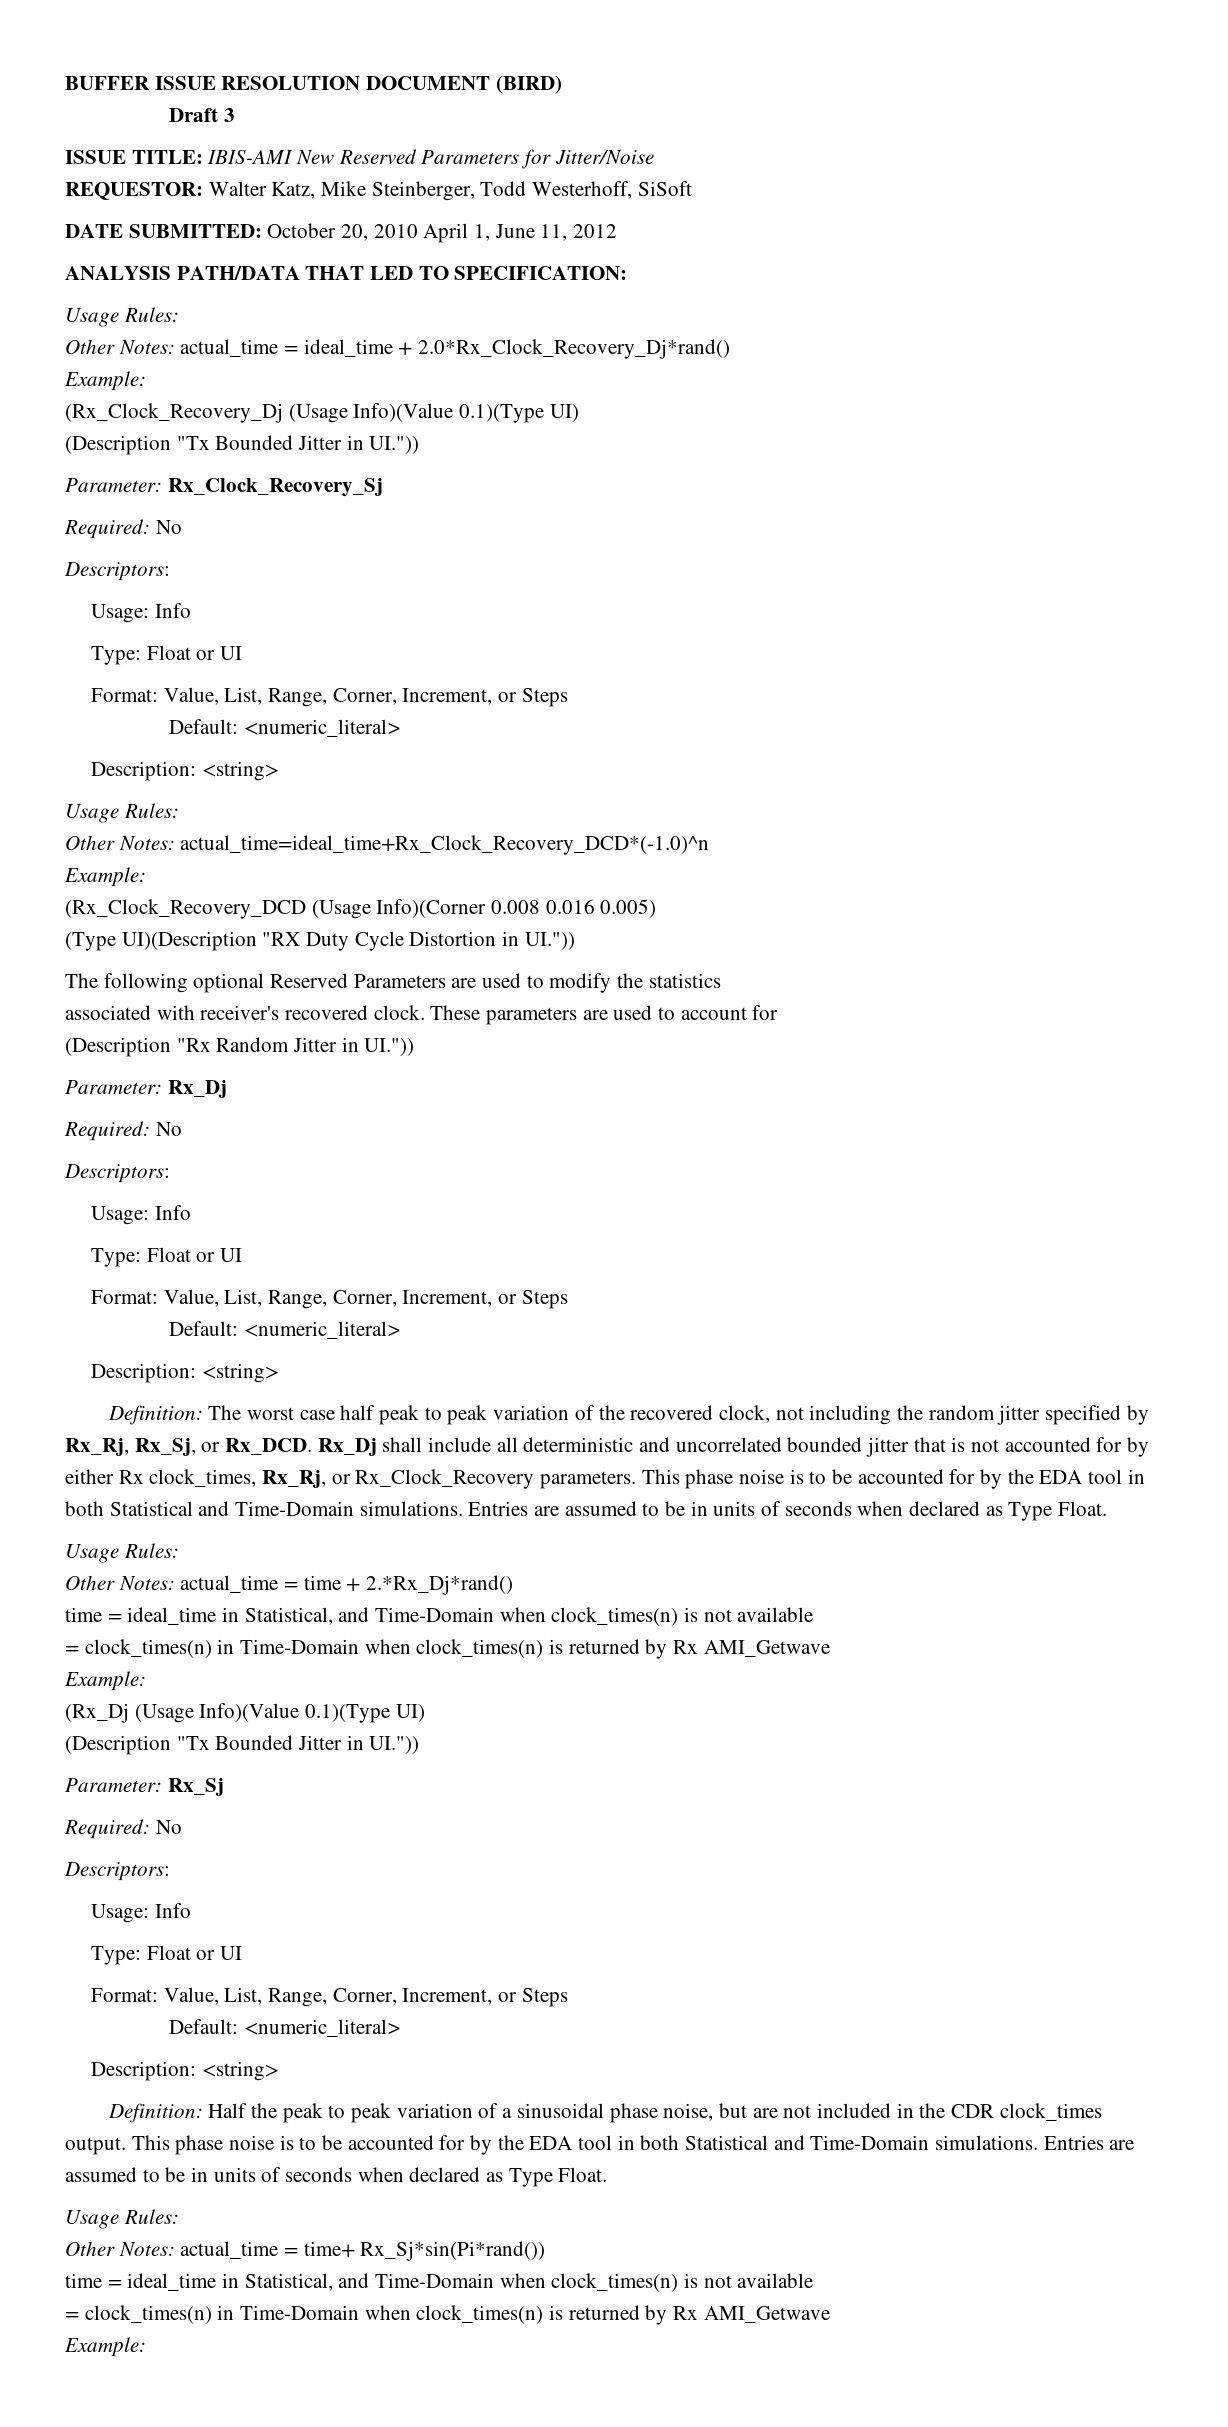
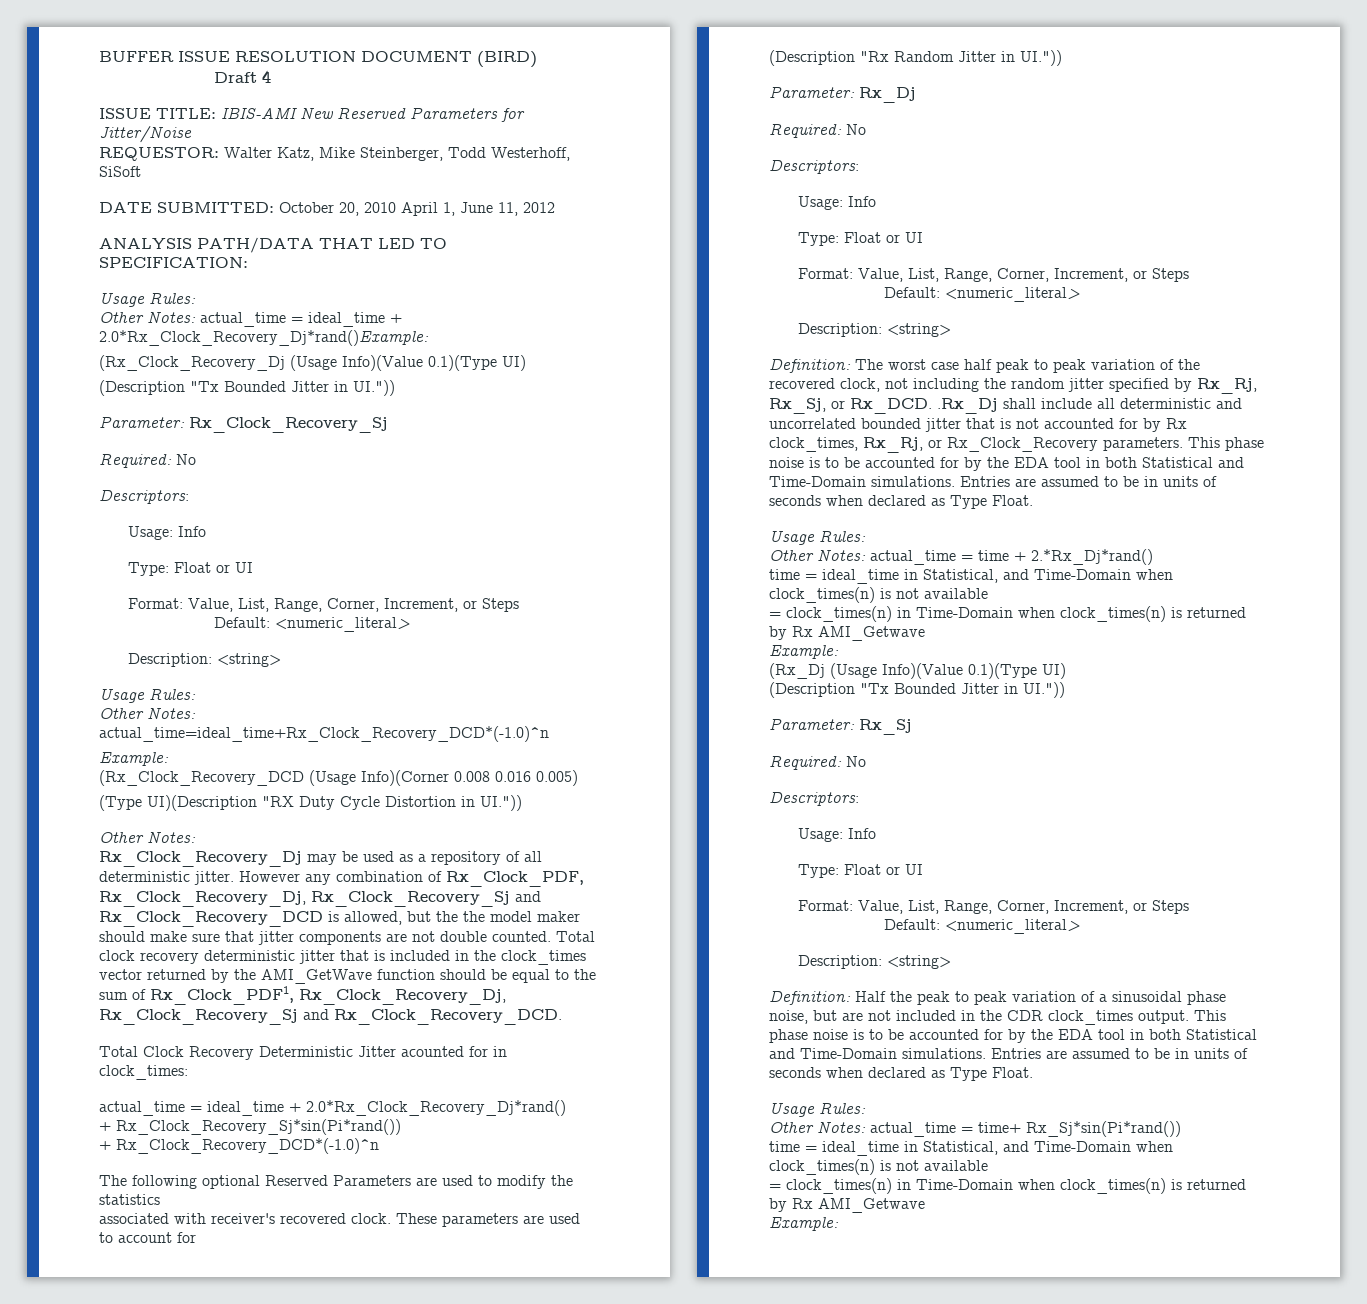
[224,108,236,122] 3 -> [261,70,271,83] 4
[418,339,731,359] [64,371,146,391] 2.0*Rx_Clock_Recovery_Dj*rand() // Example: -> [99,330,429,346] 2.0*Rx_Clock_Recovery_Dj*rand()Example:
(575, 941) none -> [99,831,196,843] [99,851,542,867] [99,871,584,887] [99,891,541,907] [99,911,580,927] [99,931,595,945] [99,950,586,965] [99,969,596,984] [99,986,506,1005] [99,1009,562,1025] [99,1046,507,1060] [99,1065,188,1080] [99,1100,566,1116] [99,1119,401,1135] [99,1138,379,1154] // Other Notes: // Rx_Clock_Recovery_Dj may be used as a repository of all deterministic jitter. However any combination of Rx_Clock_PDF, Rx_Clock_Recovery_Dj, Rx_Clock_Recovery_Sj and Rx_Clock_Recovery_DCD is allowed, but the the model maker should make sure that jitter components are not double counted. Total clock recovery deterministic jitter that is included in the clock_times vector returned by the AMI_GetWave function should be equal to the sum of Rx_Clock_PDF1, Rx_Clock_Recovery_Dj, Rx_Clock_Recovery_Sj and Rx_Clock_Recovery_DCD. // Total Clock Recovery Deterministic Jitter acounted for in clock_times: // actual_time = ideal_time + 2.0*Rx_Clock_Recovery_Dj*rand() // + Rx_Clock_Recovery_Sj*sin(Pi*rand()) // + Rx_Clock_Recovery_DCD*(-1.0)^n
[317,1438,377,1456] Rx_Dj -> [937,398,998,414] .Rx_Dj
[65,1469,114,1484] either -> (1161, 425) none

